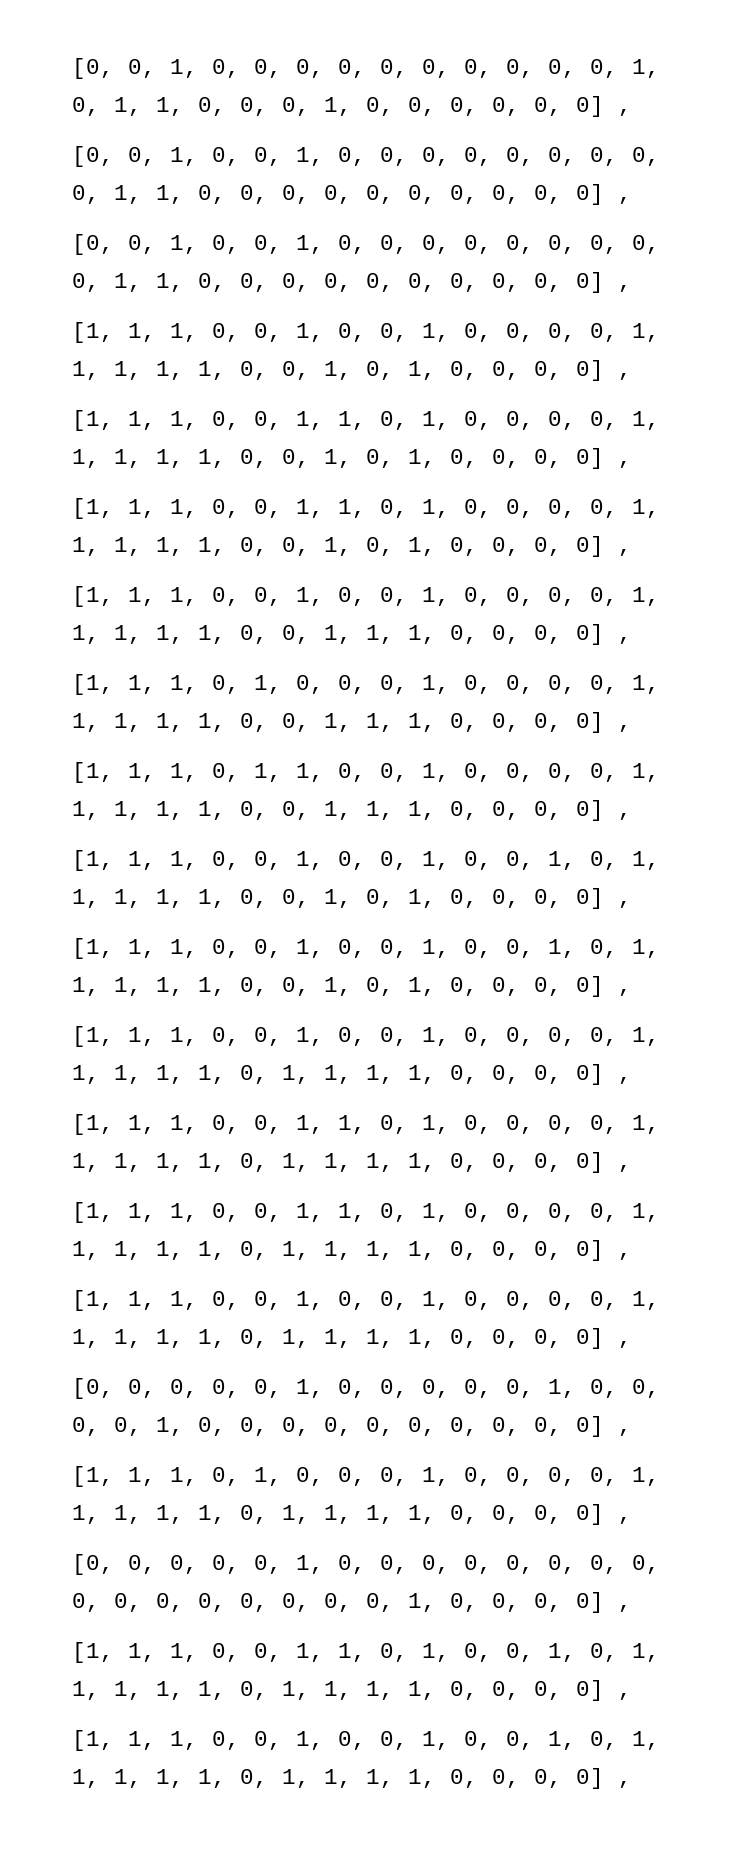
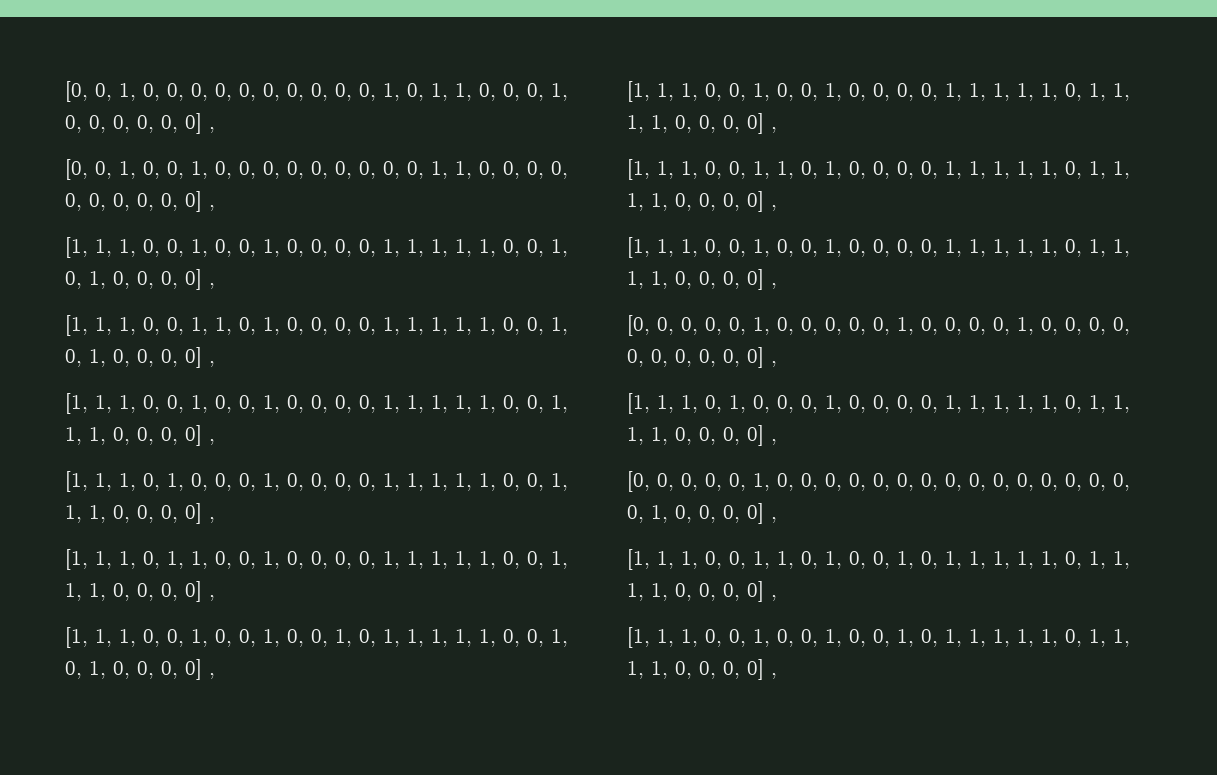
[72,234,660,255] [72,272,632,293] // [0, 0, 1, 0, 0, 1, 0, 0, 0, 0, 0, 0, 0, 0, 0, 1, 1, 0, 0, 0, 0, 0, 0, 0, 0, 0, 0] , -> (215, 208) none
[72,498,660,519] [72,536,632,557] // [1, 1, 1, 0, 0, 1, 1, 0, 1, 0, 0, 0, 0, 1, 1, 1, 1, 1, 0, 0, 1, 0, 1, 0, 0, 0, 0] , -> (215, 364) none
[548,939,660,958] [72,976,632,997] [72,1026,660,1047] [72,1064,632,1085] [72,1114,534,1135] 1, 0, 1, 1, 1, 1, 1, 0, 0, 1, 0, 1, 0, 0, 0, 0] , // [1, 1, 1, 0, 0, 1, 0, 0, 1, 0, 0, 0, 0, 1, 1, 1, 1, 1, 0, 1, 1, 1, 1, 0, 0, 0, 0] , // [1, 1, 1, 0, 0, 1, 1, 0, 1, 0, 0, -> (890, 92) none

